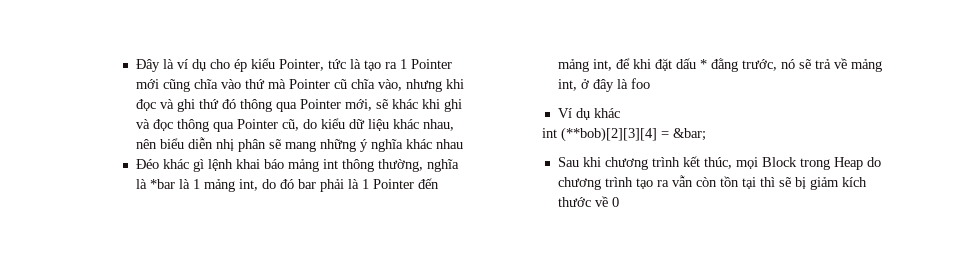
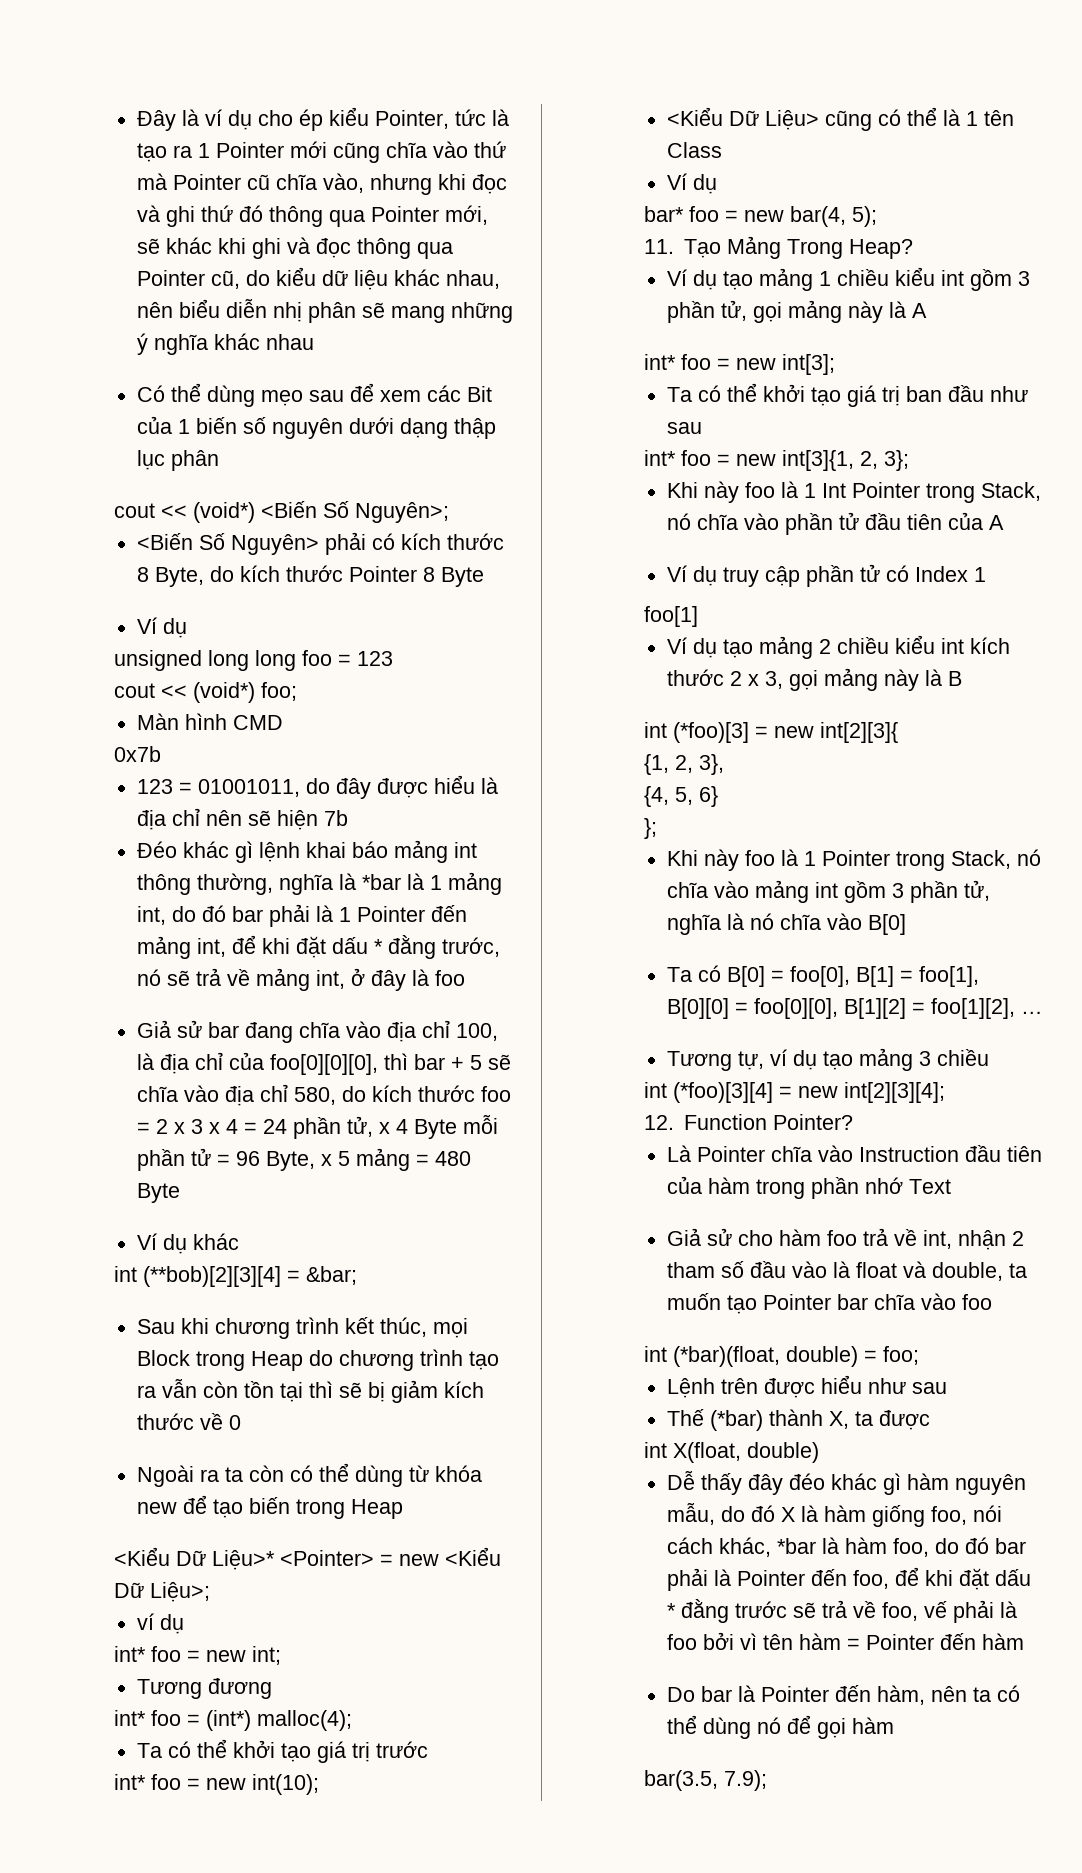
(464, 144) none -> [137,383,493,407] [137,416,497,439] [137,450,220,471] [113,501,449,523] [137,532,505,555] [137,565,485,587] [137,617,188,638] [113,650,393,671] [113,682,297,703] [137,713,284,730] [113,746,161,762] [137,775,499,799] [137,808,349,830] // Có thể dùng mẹo sau để xem các Bit của 1 biến số nguyên dưới dạng thập lục phân // cout << (void*) <Biến Số Nguyên>; // <Biến Số Nguyên> phải có kích thước 8 Byte, do kích thước Pointer 8 Byte // Ví dụ // unsigned long long foo = 123 // cout << (void*) foo; // Màn hình CMD // 0x7b // 123 = 01001011, do đây được hiểu là địa chỉ nên sẽ hiện 7b
(651, 83) none -> [137,1020,499,1043] [137,1052,512,1075] [137,1084,512,1106] [137,1115,499,1139] [137,1148,472,1171] [137,1183,181,1203] // Giả sử bar đang chĩa vào địa chỉ 100, là địa chỉ của foo[0][0][0], thì bar + 5 sẽ chĩa vào địa chỉ 580, do kích thước foo = 2 x 3 x 4 = 24 phần tử, x 4 Byte mỗi phần tử = 96 Byte, x 5 mảng = 480 Byte
(620, 202) none -> [137,1463,483,1487] [137,1495,404,1519] [113,1547,501,1570] [113,1582,210,1602] [137,1613,185,1634] [113,1646,281,1665] [137,1678,273,1699] [113,1710,352,1731] [137,1739,429,1763] [113,1774,319,1795] [667,107,1015,131] [667,142,723,158] [667,173,718,194] [643,206,877,227] [643,236,914,259] [667,267,1031,291] [667,300,928,323] [643,354,835,375] [667,383,1029,407] [667,422,703,434] [643,450,909,471] [667,481,1042,503] [667,512,1005,535] [667,564,987,587] [643,606,698,627] [667,635,1011,659] [667,668,963,691] [643,722,898,743] [643,754,724,775] [643,786,718,807] [643,818,657,839] [667,849,1042,871] [667,880,991,903] [667,913,907,935] [667,965,980,987] [667,998,1044,1019] [667,1048,990,1071] [643,1082,945,1103] [643,1114,854,1130] [667,1145,1043,1162] [667,1176,952,1199] [667,1228,1025,1250] [667,1261,1028,1281] [667,1293,993,1314] [643,1346,919,1367] [667,1375,948,1398] [667,1409,931,1431] [643,1442,819,1463] [667,1471,1027,1495] [667,1503,1003,1527] [667,1537,1027,1557] [667,1567,1032,1591] [667,1599,1018,1623] [667,1632,1025,1650] [667,1685,1021,1705] [667,1715,895,1739] [643,1770,767,1791] // Ngoài ra ta còn có thể dùng từ khóa new để tạo biến trong Heap // <Kiểu Dữ Liệu>* <Pointer> = new <Kiểu Dữ Liệu>; // ví dụ // int* foo = new int; // Tương đương // int* foo = (int*) malloc(4); // Ta có thể khởi tạo giá trị trước // int* foo = new int(10); // <Kiểu Dữ Liệu> cũng có thể là 1 tên Class // Ví dụ // bar* foo = new bar(4, 5); // 11. Tạo Mảng Trong Heap? // Ví dụ tạo mảng 1 chiều kiểu int gồm 3 phần tử, gọi mảng này là A // int* foo = new int[3]; // Ta có thể khởi tạo giá trị ban đầu như sau // int* foo = new int[3]{1, 2, 3}; // Khi này foo là 1 Int Pointer trong Stack, nó chĩa vào phần tử đầu tiên của A // Ví dụ truy cập phần tử có Index 1 // foo[1] // Ví dụ tạo mảng 2 chiều kiểu int kích thước 2 x 3, gọi mảng này là B // int (*foo)[3] = new int[2][3]{ // {1, 2, 3}, // {4, 5, 6} // }; // Khi này foo là 1 Pointer trong Stack, nó chĩa vào mảng int gồm 3 phần tử, nghĩa là nó chĩa vào B[0] // Ta có B[0] = foo[0], B[1] = foo[1], B[0][0] = foo[0][0], B[1][2] = foo[1][2], … // Tương tự, ví dụ tạo mảng 3 chiều // int (*foo)[3][4] = new int[2][3][4]; // 12. Function Pointer? // Là Pointer chĩa vào Instruction đầu tiên của hàm trong phần nhớ Text // Giả sử cho hàm foo trả về int, nhận 2 tham số đầu vào là float và double, ta muốn tạo Pointer bar chĩa vào foo // int (*bar)(float, double) = foo; // Lệnh trên được hiểu như sau // Thế (*bar) thành X, ta được // int X(float, double) // Dễ thấy đây đéo khác gì hàm nguyên mẫu, do đó X là hàm giống foo, nói cách khác, *bar là hàm foo, do đó bar phải là Pointer đến foo, để khi đặt dấu * đằng trước sẽ trả về foo, vế phải là foo bởi vì tên hàm = Pointer đến hàm // Do bar là Pointer đến hàm, nên ta có thể dùng nó để gọi hàm // bar(3.5, 7.9);

